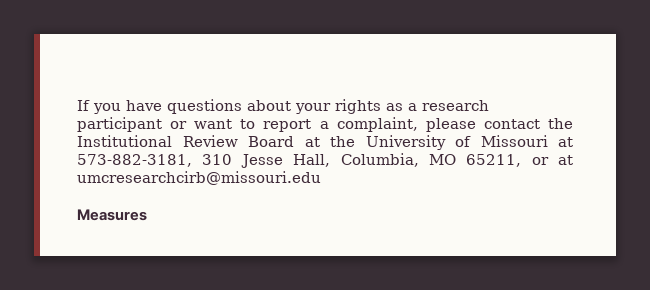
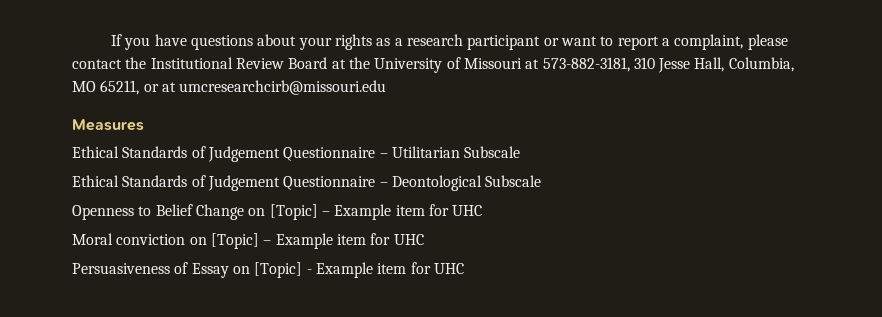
(147, 215) none -> [72,146,521,162] [72,175,542,191] [72,204,483,220] [72,233,424,249] [72,262,464,278] // Ethical Standards of Judgement Questionnaire – Utilitarian Subscale // Ethical Standards of Judgement Questionnaire – Deontological Subscale // Openness to Belief Change on [Topic] – Example item for UHC // Moral conviction on [Topic] – Example item for UHC // Persuasiveness of Essay on [Topic] - Example item for UHC

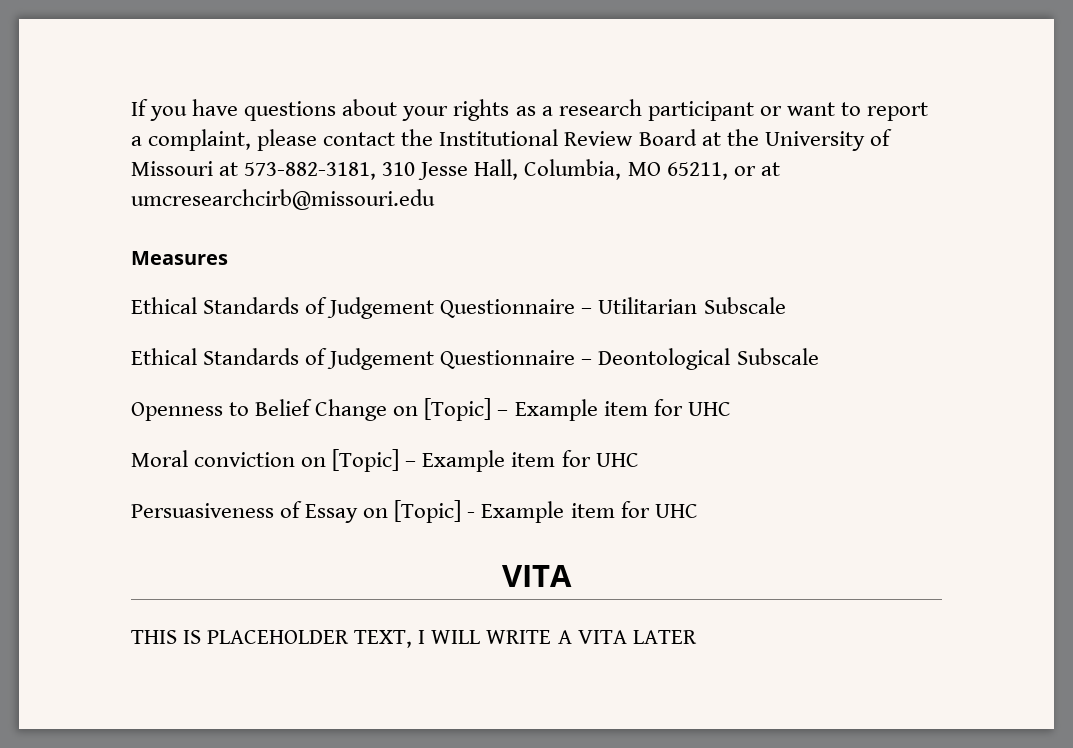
(464, 268) none -> [502,565,573,587] [131,630,697,648] // VITA // THIS IS PLACEHOLDER TEXT, I WILL WRITE A VITA LATER

